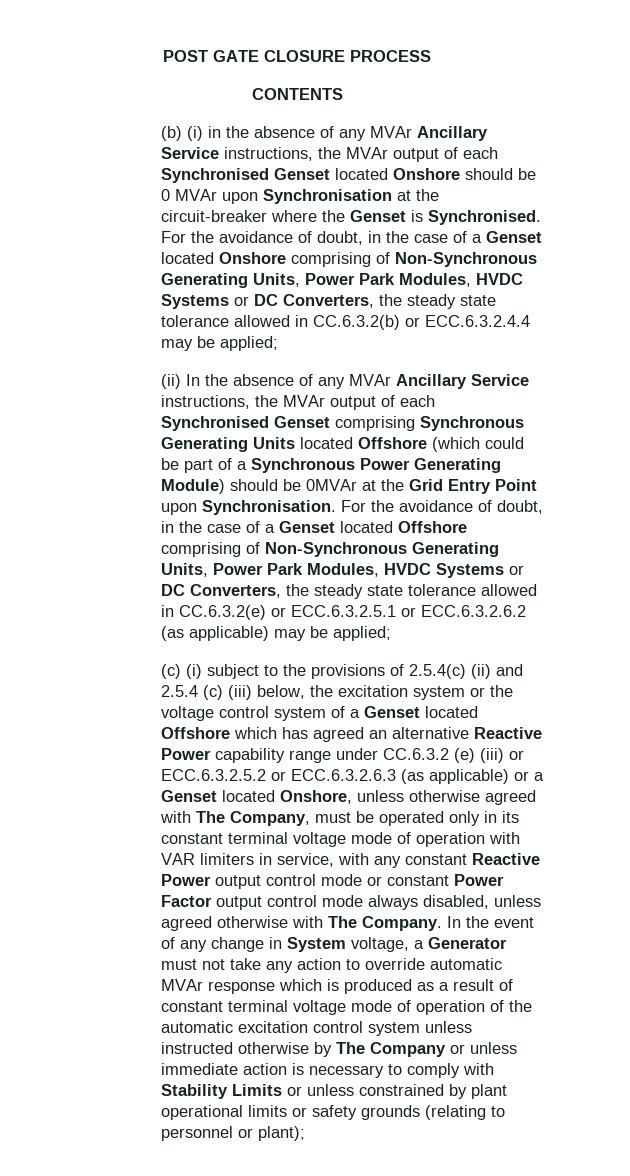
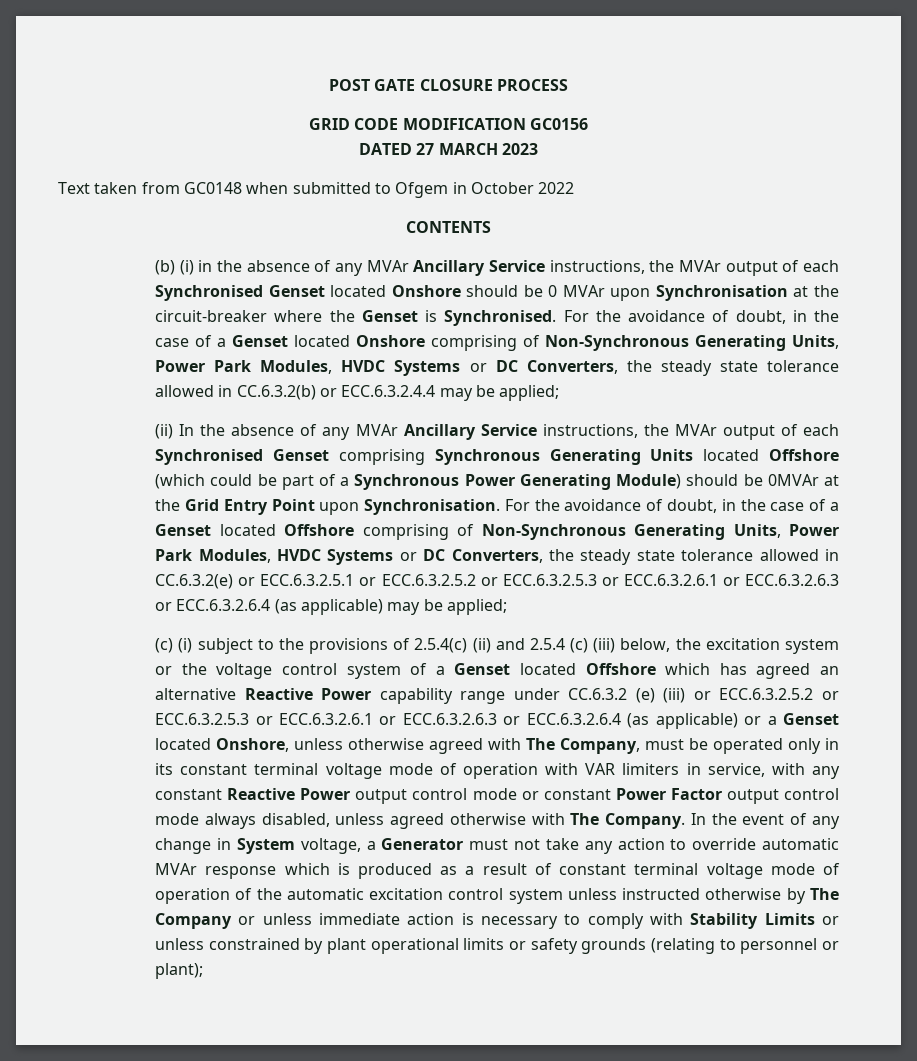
(431, 56) none -> [309,118,588,130] [359,143,538,155] [58,182,575,198] // GRID CODE MODIFICATION GC0156 // DATED 27 MARCH 2023 // Text taken from GC0148 when submitted to Ofgem in October 2022
[421,605,527,617] ECC.6.3.2.6.2 -> [381,574,840,586] [155,599,271,611] ECC.6.3.2.5.2 or ECC.6.3.2.5.3 or ECC.6.3.2.6.1 or ECC.6.3.2.6.3 or ECC.6.3.2.6.4
[291,769,397,781] ECC.6.3.2.6.3 -> [155,713,621,725] ECC.6.3.2.5.3 or ECC.6.3.2.6.1 or ECC.6.3.2.6.3 or ECC.6.3.2.6.4

